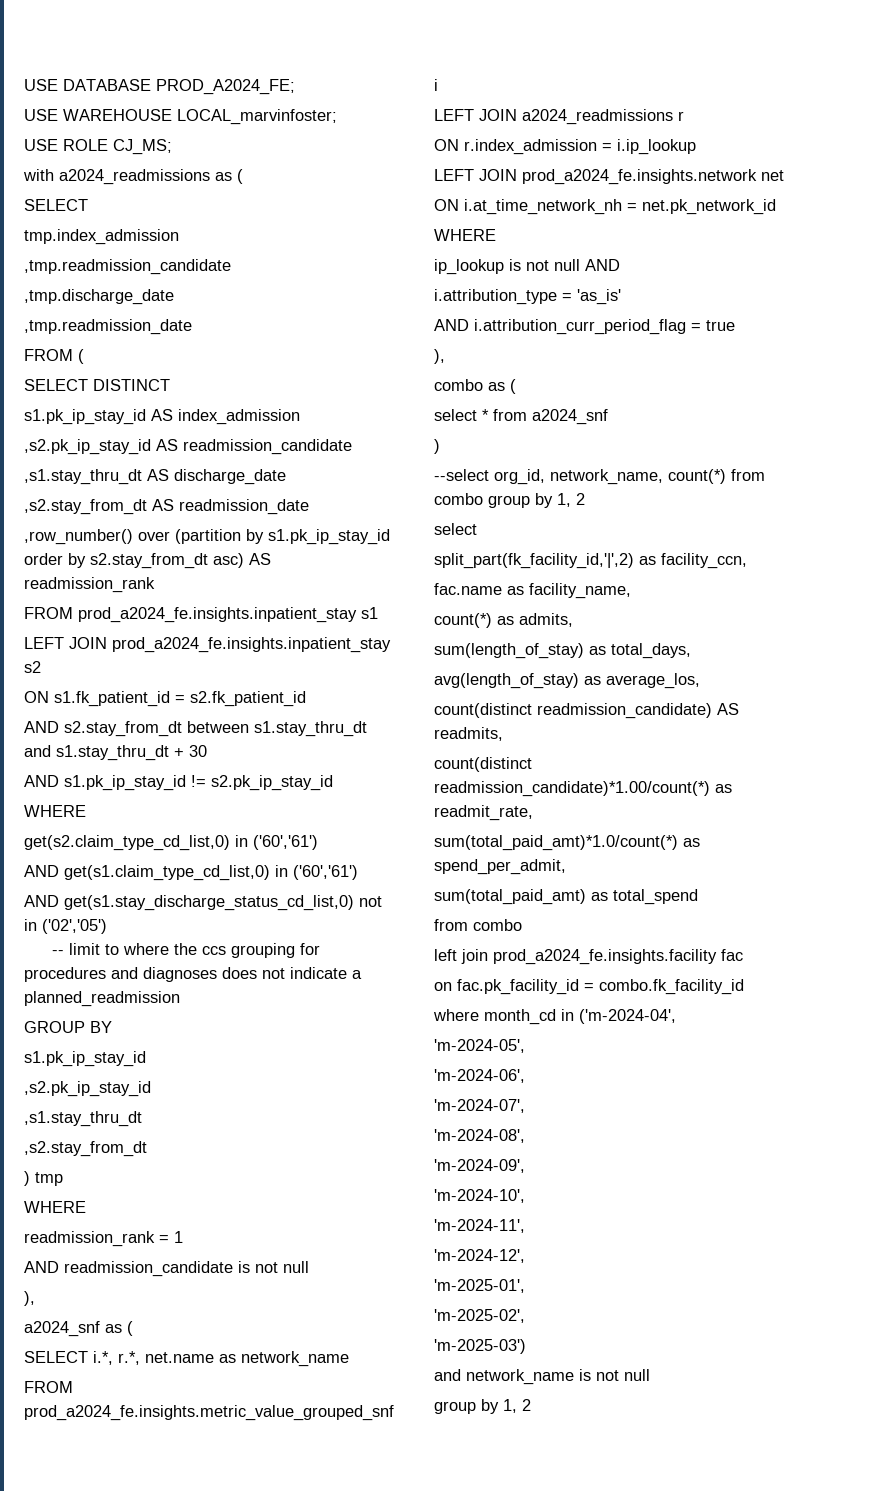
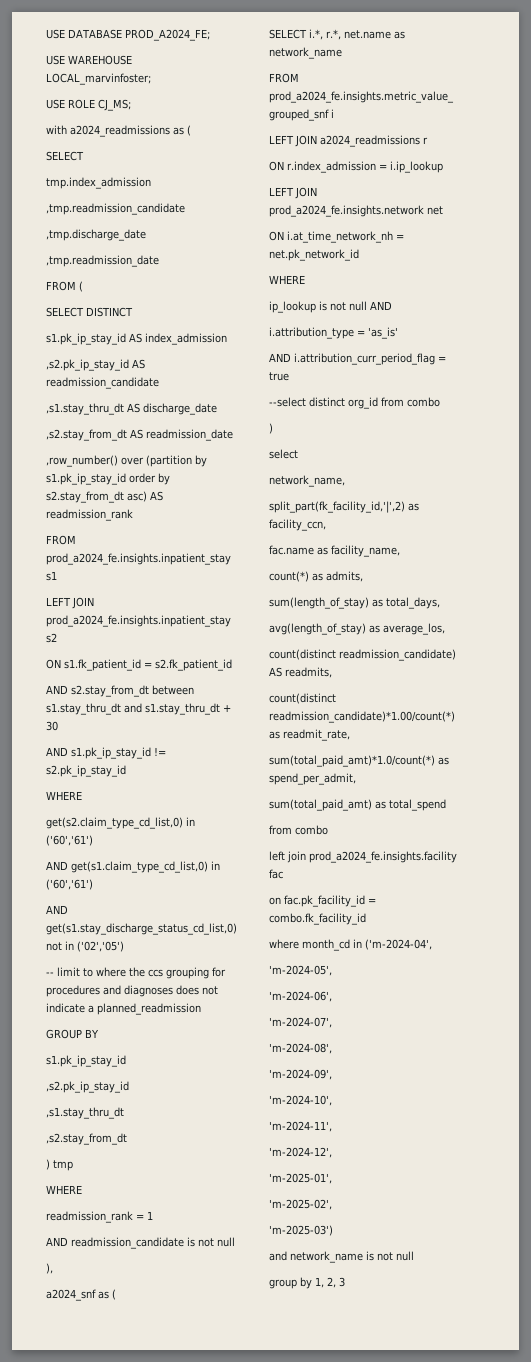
[434,349,445,364] [434,379,516,394] [434,409,608,425] ), // combo as ( // select * from a2024_snf -> [269,397,440,409] --select distinct org_id from combo
[434,469,545,485] --select org_id, -> [269,449,298,459] select //
[668,469,765,484] [434,493,585,508] [434,523,477,535] count(*) from combo group by 1, 2 // select -> (345, 481) none
[522,1399,531,1411] 2 -> [327,1277,345,1288] 2, 3

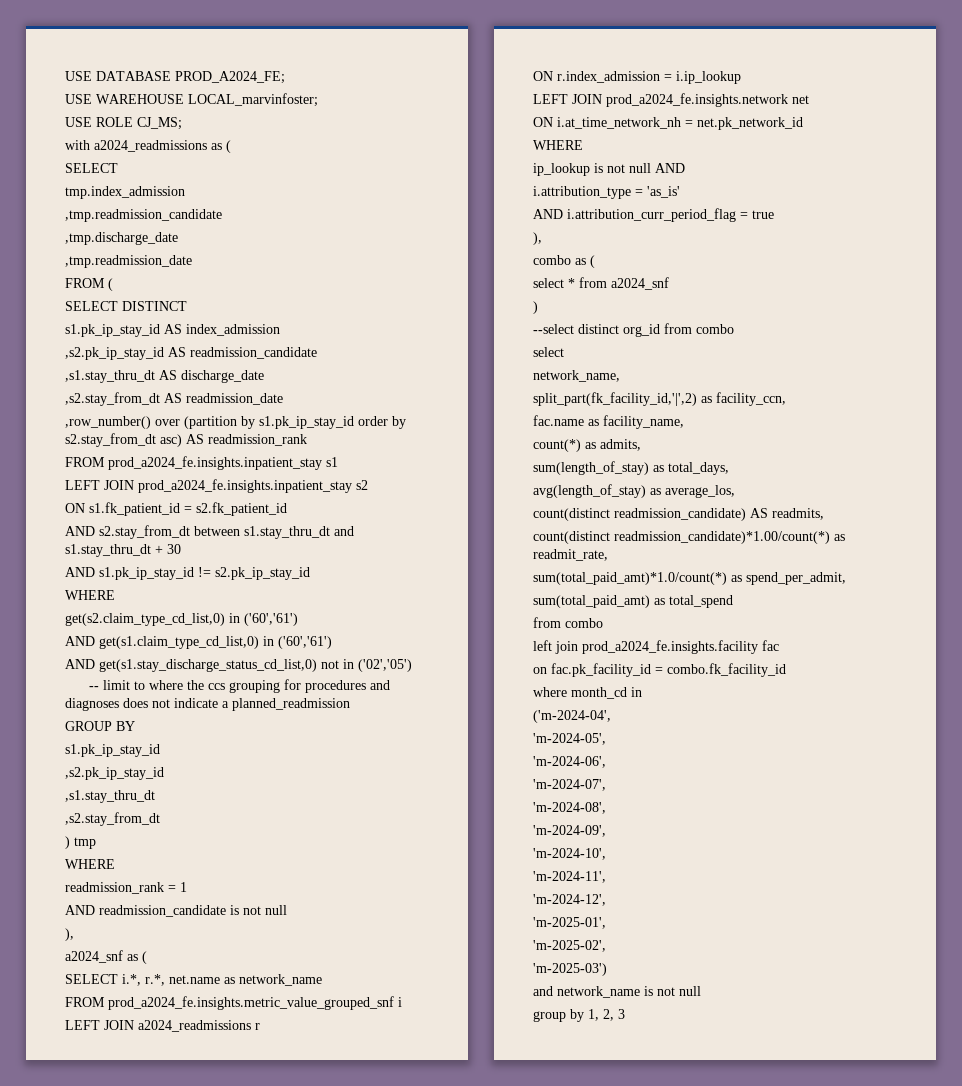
(289, 376) none -> [533,232,542,245] [533,255,595,268] [533,277,669,290] [533,301,538,314] // ), // combo as ( // select * from a2024_snf // )
[269,423,273,434] // ) -> (734, 329) none
(362, 943) none -> (642, 692) //

